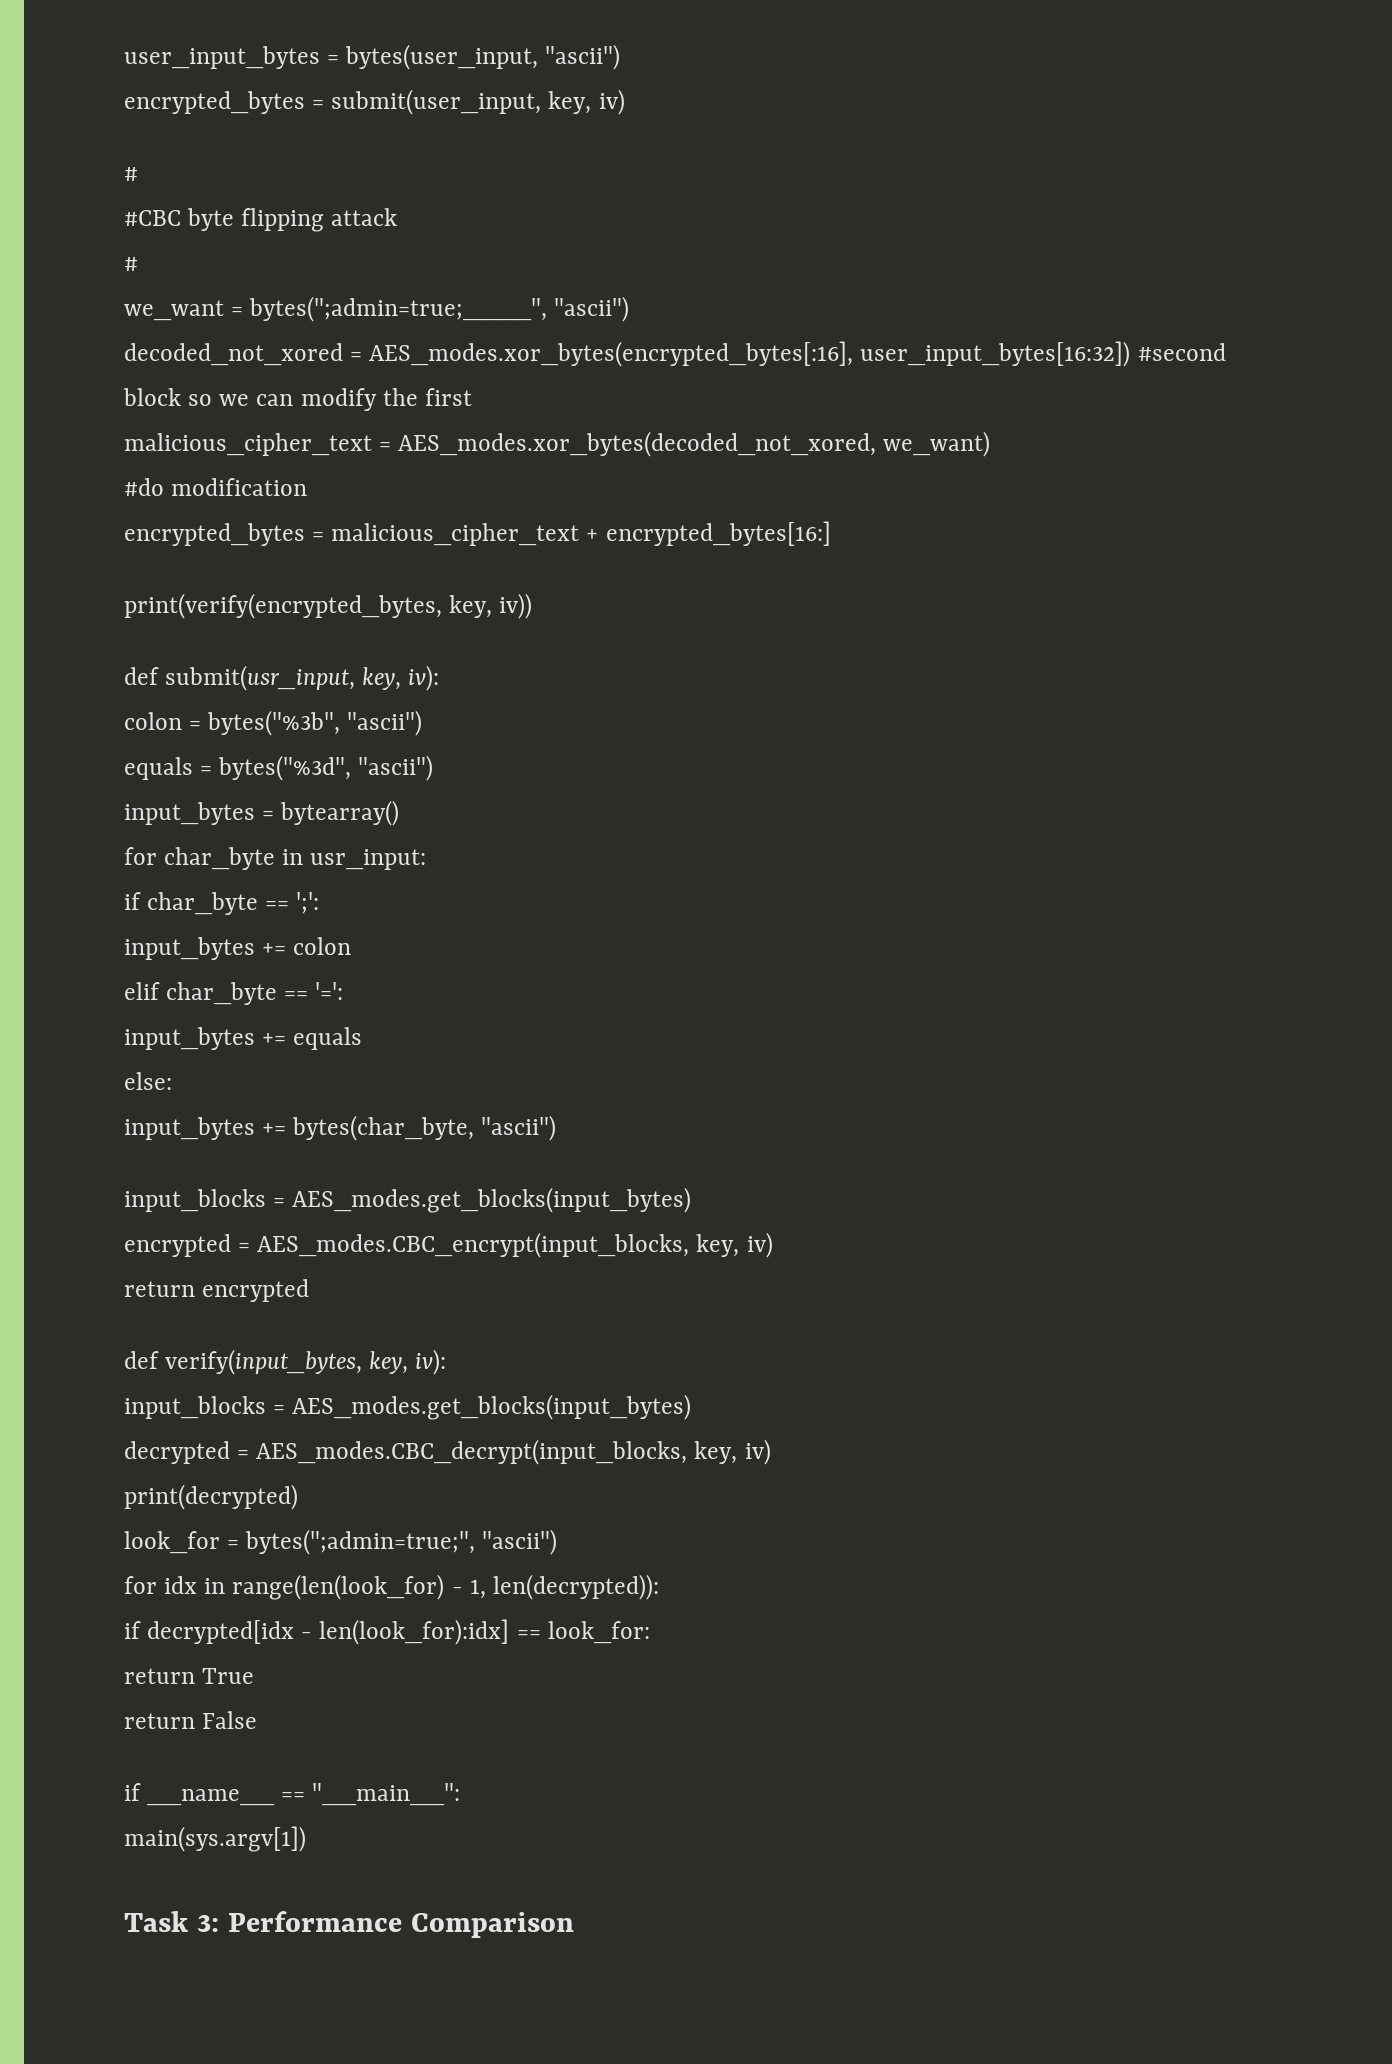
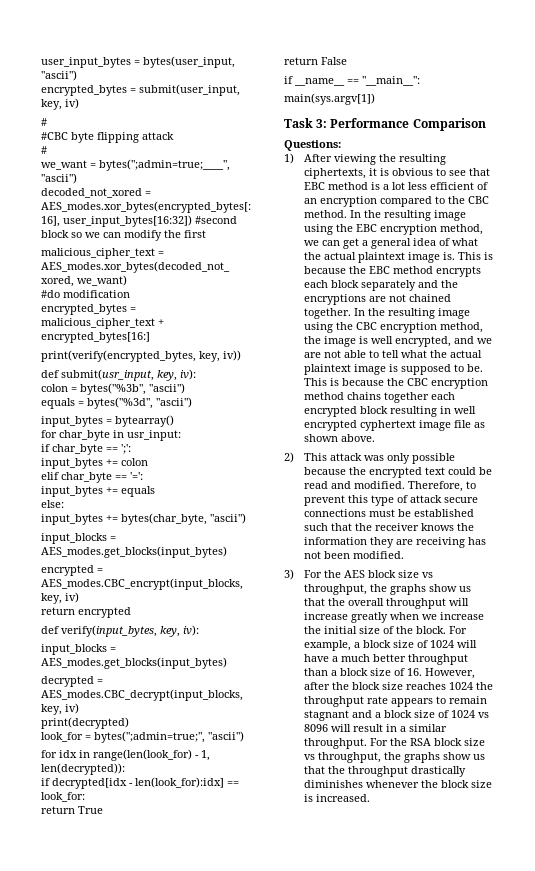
(574, 1925) none -> [284,140,341,151] [284,153,446,165] [303,168,490,179] [303,182,488,190] [303,196,489,207] [303,210,466,221] [303,224,483,235] [303,238,478,249] [303,252,493,263] [303,266,481,277] [303,280,458,291] [303,294,451,305] [303,308,470,319] [303,322,483,333] [303,336,492,347] [303,350,482,358] [303,364,483,375] [303,378,488,389] [303,392,455,403] [303,406,476,417] [303,420,485,431] [303,434,375,442] [284,452,455,464] [303,467,492,478] [303,481,476,492] [303,495,478,506] [303,509,474,517] [303,523,474,531] [303,537,486,548] [303,551,404,559] [284,569,433,580] [303,584,471,595] [303,598,469,609] [303,612,484,623] [303,626,467,634] [303,640,477,651] [303,654,468,665] [303,668,475,679] [303,682,493,690] [303,696,487,707] [303,710,489,721] [303,724,447,732] [303,738,485,749] [303,752,485,763] [303,766,466,777] [303,780,492,788] [303,794,370,802] // Questions: // 1) After viewing the resulting ciphertexts, it is obvious to see that EBC method is a lot less efficient of an encryption compared to the CBC method. In the resulting image using the EBC encryption method, we can get a general idea of what the actual plaintext image is. This is because the EBC method encrypts each block separately and the encryptions are not chained together. In the resulting image using the CBC encryption method, the image is well encrypted, and we are not able to tell what the actual plaintext image is supposed to be. This is because the CBC encryption method chains together each encrypted block resulting in well encrypted cyphertext image file as shown above. // 2) This attack was only possible because the encrypted text could be read and modified. Therefore, to prevent this type of attack secure connections must be established such that the receiver knows the information they are receiving has not been modified. // 3) For the AES block size vs throughput, the graphs show us that the overall throughput will increase greatly when we increase the initial size of the block. For example, a block size of 1024 will have a much better throughput than a block size of 16. However, after the block size reaches 1024 the throughput rate appears to remain stagnant and a block size of 1024 vs 8096 will result in a similar throughput. For the RSA block size vs throughput, the graphs show us that the throughput drastically diminishes whenever the block size is increased.

